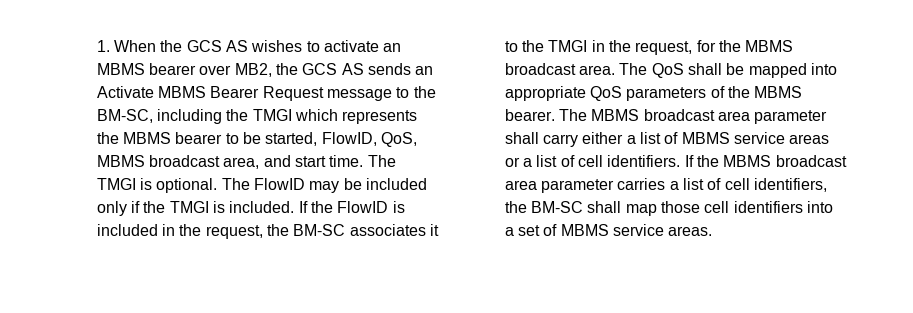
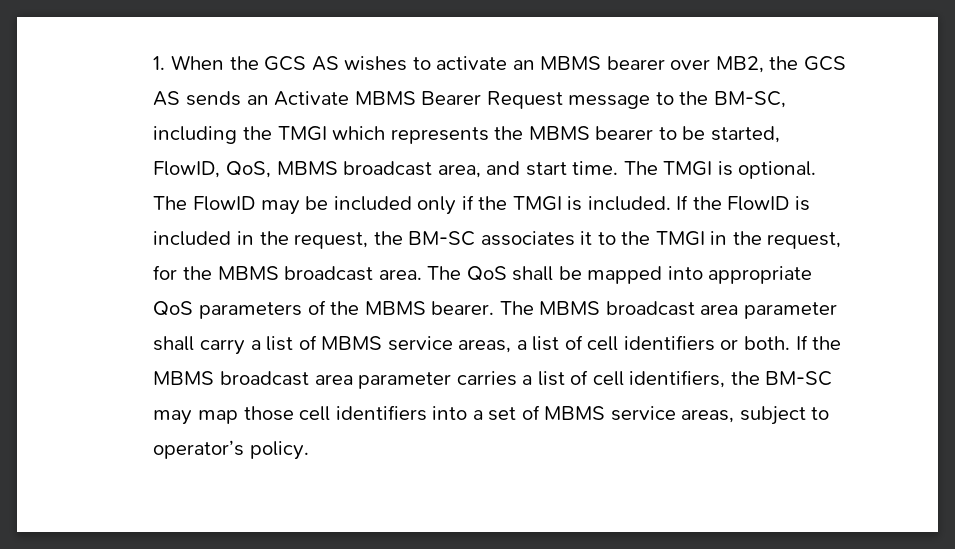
[582,132,624,144] either -> (246, 347) none
[789,134,830,144] [504,155,681,167] areas or a list of cell identifiers. -> [458,335,790,353] areas, a list of cell identifiers or both.
[587,201,622,213] shall -> [153,410,193,425] may
[668,226,713,236] areas. -> [681,406,830,425] [153,440,310,460] areas, subject to operator’s policy.

